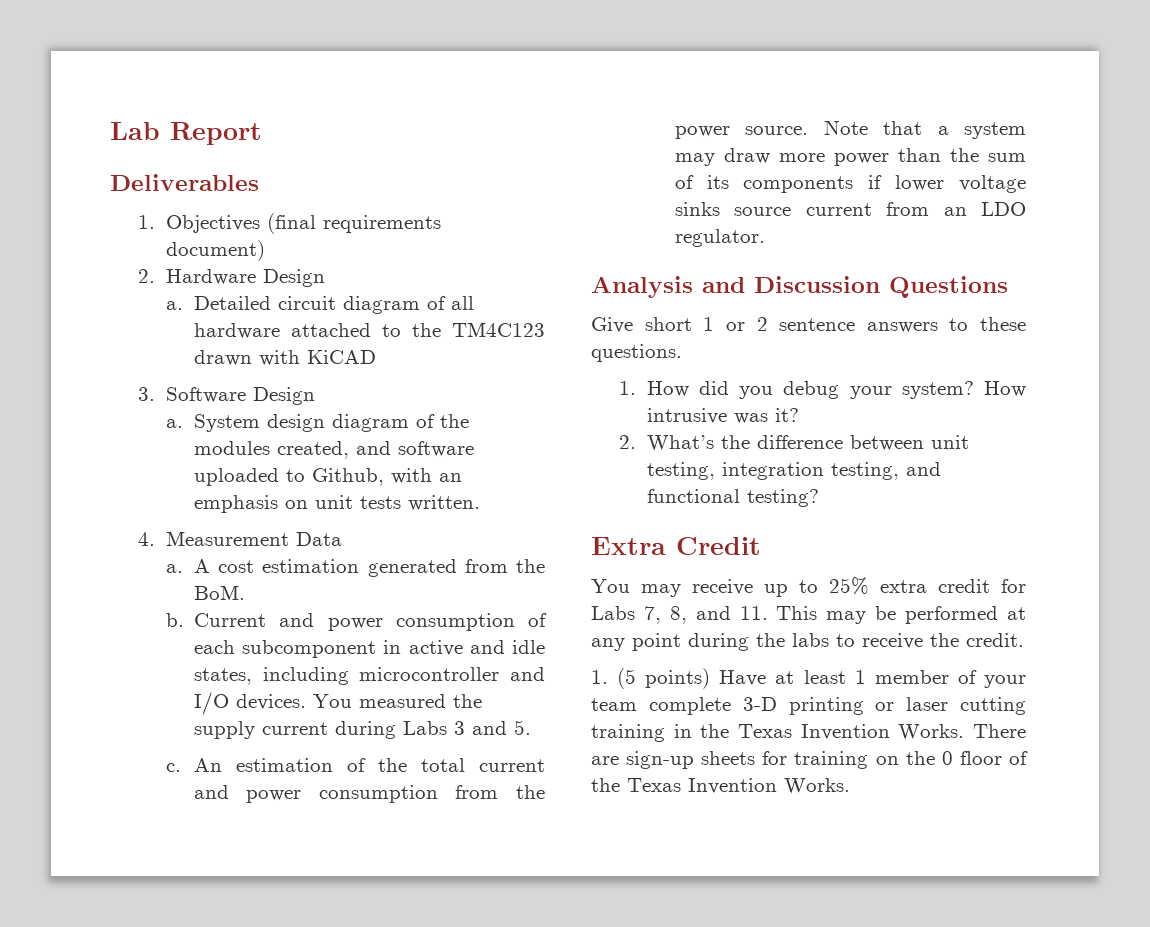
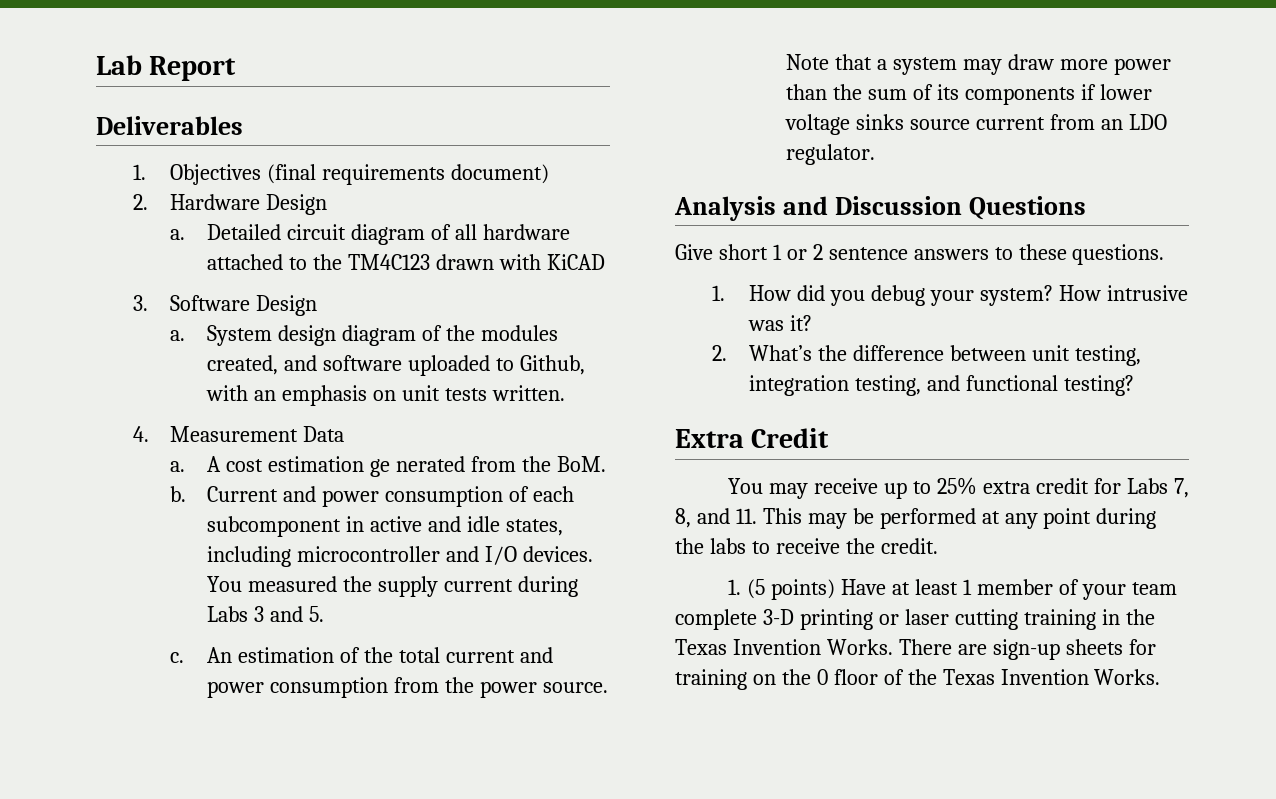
[367,559,457,577] generated -> [369,456,465,477] ge nerated

